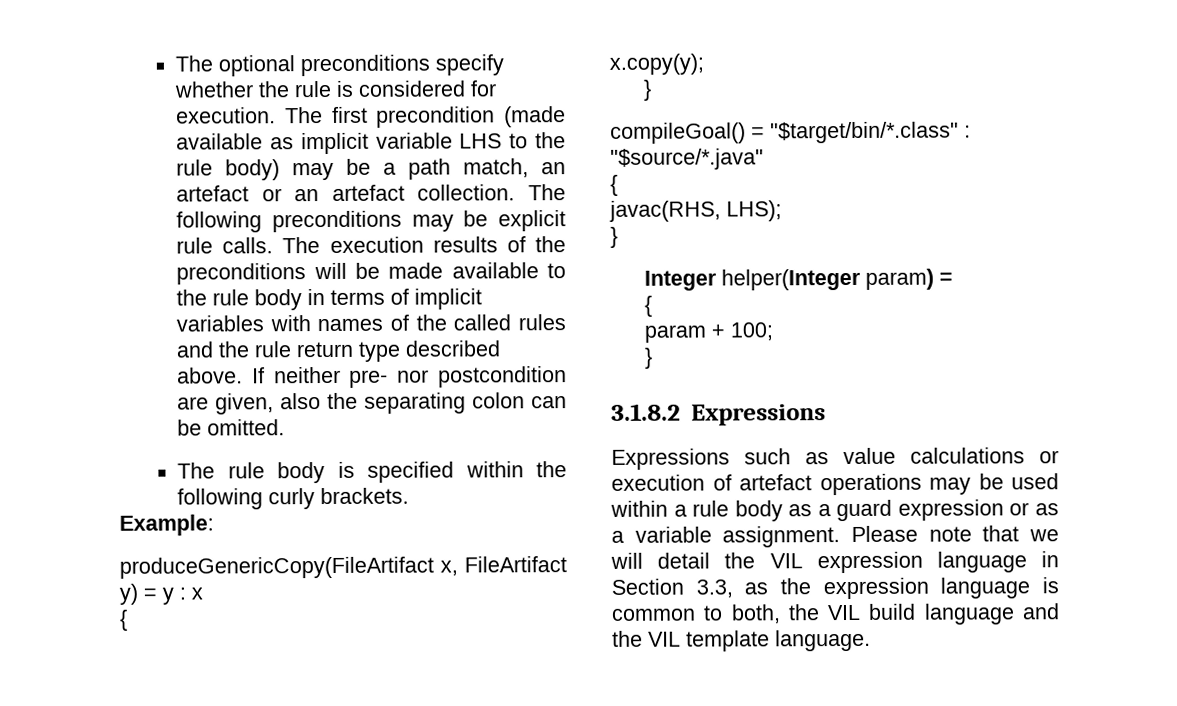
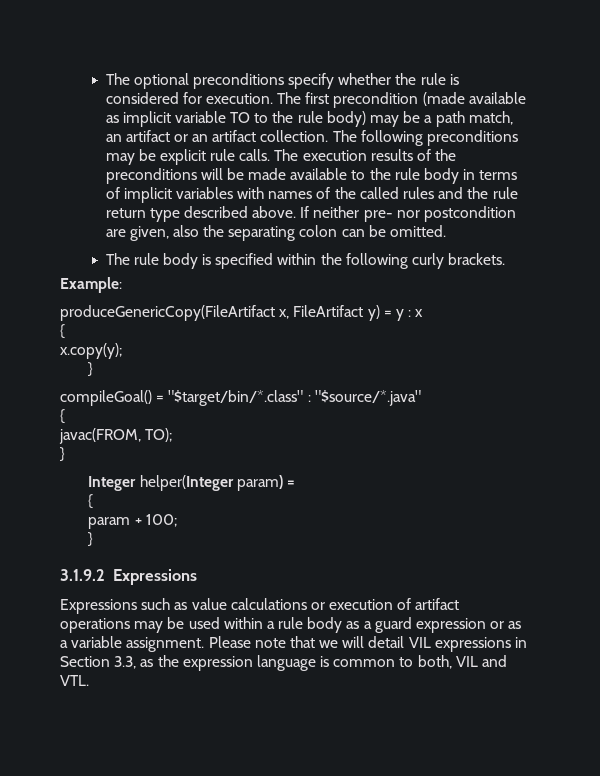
[459,133,503,149] LHS -> [230,112,251,123] TO
[176,185,250,202] artefact -> [125,130,170,142] artifact
[331,184,405,201] artefact -> [212,130,257,142] artifact
[609,200,782,222] javac(RHS, LHS); -> [59,428,173,444] javac(FROM, TO);
[611,403,681,421] 3.1.8.2 -> [60,569,105,581] 3.1.9.2
[739,474,812,491] artefact -> [415,598,460,610] artifact
[724,551,1027,574] the VIL expression language -> [408,637,511,652] VIL expressions
[787,603,1060,625] [612,629,871,652] the VIL build language and the VIL template language. -> [455,655,508,667] [60,675,89,686] VIL and VTL.

